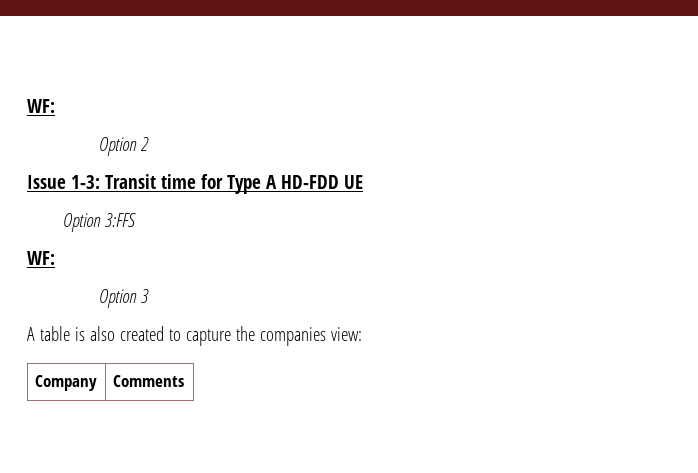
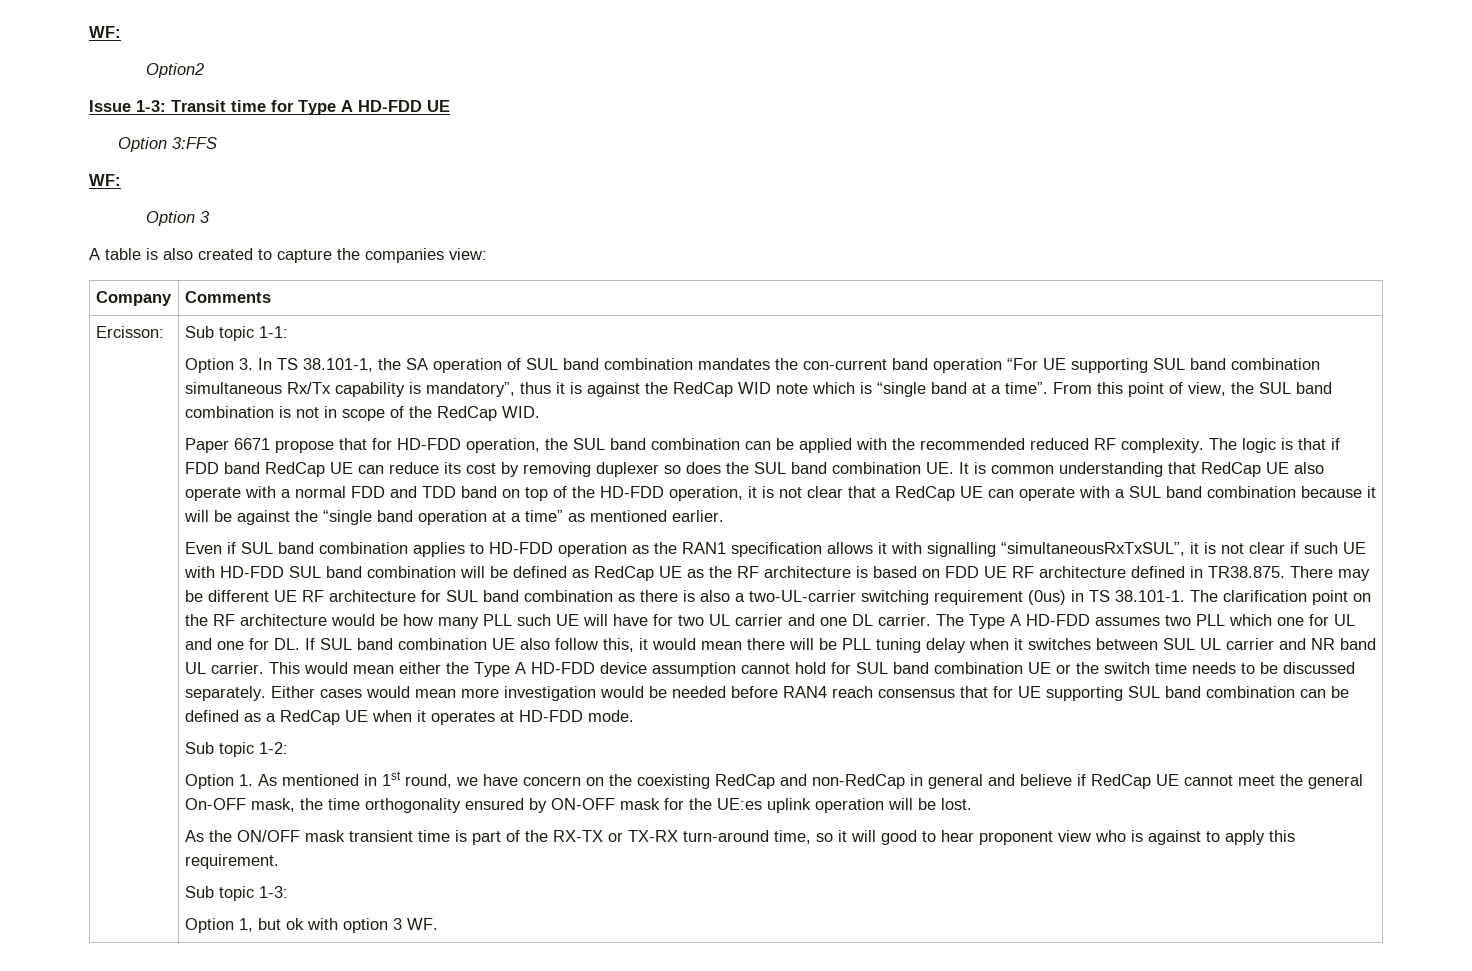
[27,99,55,113] [99,137,150,156] WF: // Option 2 -> [89,26,121,38] [146,63,205,78] WF: // Option2
(184, 381) none -> [95,326,164,338] [184,326,288,341] [184,358,1320,373] [184,382,1332,397] [184,406,540,421] [184,438,1340,453] [184,462,1324,477] [184,486,1376,501] [183,510,724,525] [184,542,1366,557] [183,566,1370,581] [184,590,1371,605] [184,614,1355,629] [184,638,1376,653] [184,662,1355,677] [184,686,1349,701] [184,710,634,725] [184,742,288,757] [184,771,1363,789] [184,798,972,813] [184,830,1295,845] [184,854,279,869] [184,886,288,901] [184,918,438,933] // Ercisson: | Sub topic 1-1: // Option 3. In TS 38.101-1, the SA operation of SUL band combination mandates the con-current band operation “For UE supporting SUL band combination simultaneous Rx/Tx capability is mandatory”, thus it is against the RedCap WID note which is “single band at a time”. From this point of view, the SUL band combination is not in scope of the RedCap WID. // Paper 6671 propose that for HD-FDD operation, the SUL band combination can be applied with the recommended reduced RF complexity. The logic is that if FDD band RedCap UE can reduce its cost by removing duplexer so does the SUL band combination UE. It is common understanding that RedCap UE also operate with a normal FDD and TDD band on top of the HD-FDD operation, it is not clear that a RedCap UE can operate with a SUL band combination because it will be against the “single band operation at a time” as mentioned earlier. // Even if SUL band combination applies to HD-FDD operation as the RAN1 specification allows it with signalling “simultaneousRxTxSUL”, it is not clear if such UE with HD-FDD SUL band combination will be defined as RedCap UE as the RF architecture is based on FDD UE RF architecture defined in TR38.875. There may be different UE RF architecture for SUL band combination as there is also a two-UL-carrier switching requirement (0us) in TS 38.101-1. The clarification point on the RF architecture would be how many PLL such UE will have for two UL carrier and one DL carrier. The Type A HD-FDD assumes two PLL which one for UL and one for DL. If SUL band combination UE also follow this, it would mean there will be PLL tuning delay when it switches between SUL UL carrier and NR band UL carrier. This would mean either the Type A HD-FDD device assumption cannot hold for SUL band combination UE or the switch time needs to be discussed separately. Either cases would mean more investigation would be needed before RAN4 reach consensus that for UE supporting SUL band combination can be defined as a RedCap UE when it operates at HD-FDD mode. // Sub topic 1-2: // Option 1. As mentioned in 1st round, we have concern on the coexisting RedCap and non-RedCap in general and believe if RedCap UE cannot meet the general On-OFF mask, the time orthogonality ensured by ON-OFF mask for the UE:es uplink operation will be lost. // As the ON/OFF mask transient time is part of the RX-TX or TX-RX turn-around time, so it will good to hear proponent view who is against to apply this requirement. // Sub topic 1-3: // Option 1, but ok with option 3 WF.

